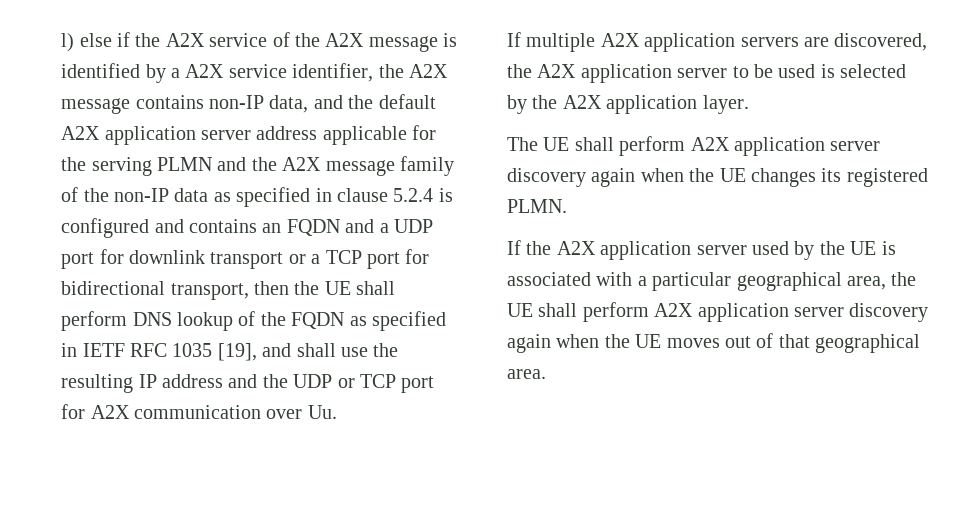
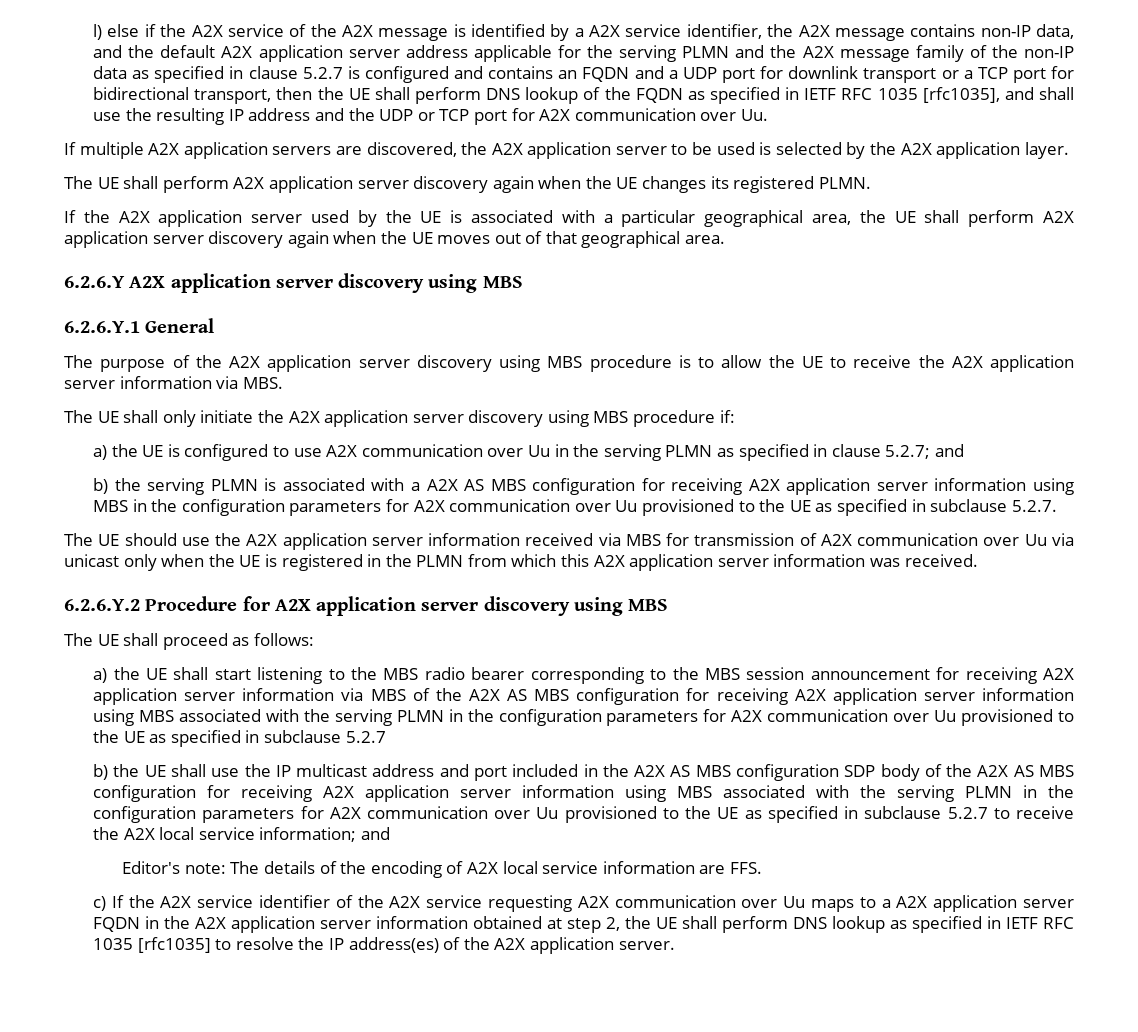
[393,188,434,202] 5.2.4 -> [302,67,343,79] 5.2.7
[217,343,257,361] [19], -> [922,87,1000,103] [rfc1035],
(546, 374) none -> [64,273,523,293] [64,318,215,333] [64,355,1074,372] [64,376,283,389] [64,410,735,427] [93,444,964,461] [93,478,1074,495] [93,499,1057,516] [64,533,1075,550] [64,554,978,571] [64,596,669,616] [64,633,314,650] [93,667,1074,684] [93,688,1074,705] [93,709,1074,726] [93,730,386,747] [93,764,1074,781] [93,785,1074,802] [93,806,1075,823] [93,827,391,842] [122,861,762,878] [93,895,1075,912] [93,916,1074,933] [93,937,675,954] // 6.2.6.Y A2X application server discovery using MBS // 6.2.6.Y.1 General // The purpose of the A2X application server discovery using MBS procedure is to allow the UE to receive the A2X application server information via MBS. // The UE shall only initiate the A2X application server discovery using MBS procedure if: // a) the UE is configured to use A2X communication over Uu in the serving PLMN as specified in clause 5.2.7; and // b) the serving PLMN is associated with a A2X AS MBS configuration for receiving A2X application server information using MBS in the configuration parameters for A2X communication over Uu provisioned to the UE as specified in subclause 5.2.7. // The UE should use the A2X application server information received via MBS for transmission of A2X communication over Uu via unicast only when the UE is registered in the PLMN from which this A2X application server information was received. // 6.2.6.Y.2 Procedure for A2X application server discovery using MBS // The UE shall proceed as follows: // a) the UE shall start listening to the MBS radio bearer corresponding to the MBS session announcement for receiving A2X application server information via MBS of the A2X AS MBS configuration for receiving A2X application server information using MBS associated with the serving PLMN in the configuration parameters for A2X communication over Uu provisioned to the UE as specified in subclause 5.2.7 // b) the UE shall use the IP multicast address and port included in the A2X AS MBS configuration SDP body of the A2X AS MBS configuration for receiving A2X application server information using MBS associated with the serving PLMN in the configuration parameters for A2X communication over Uu provisioned to the UE as specified in subclause 5.2.7 to receive the A2X local service information; and // Editor's note: The details of the encoding of A2X local service information are FFS. // c) If the A2X service identifier of the A2X service requesting A2X communication over Uu maps to a A2X application server FQDN in the A2X application server information obtained at step 2, the UE shall perform DNS lookup as specified in IETF RFC 1035 [rfc1035] to resolve the IP address(es) of the A2X application server.

